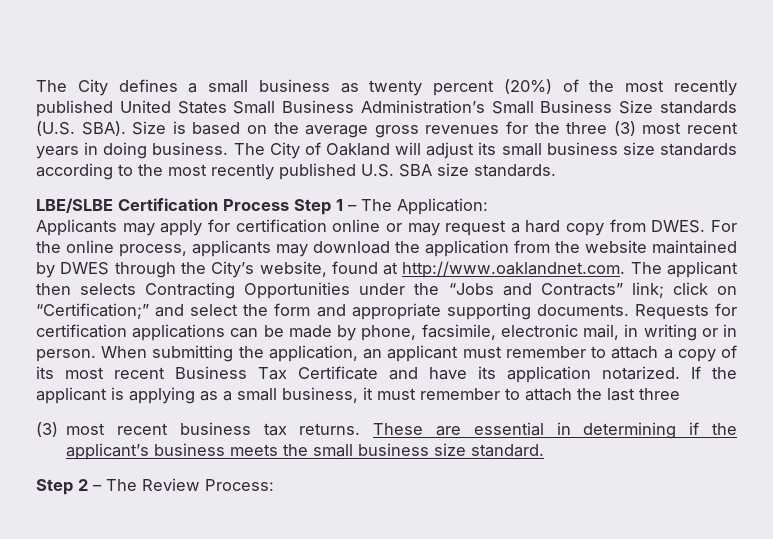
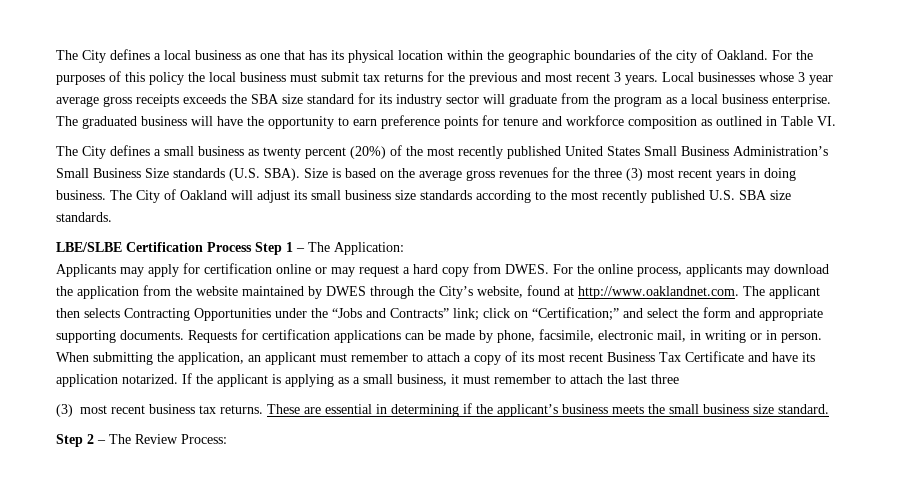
[36,79,198,96] The City defines a -> [56,49,813,63] [56,71,833,85] [56,93,831,107] [56,115,836,129] [56,145,161,159] The City defines a local business as one that has its physical location within the geographic boundaries of the city of Oakland. For the purposes of this policy the local business must submit tax returns for the previous and most recent 3 years. Local businesses whose 3 year average gross receipts exceeds the SBA size standard for its industry sector will graduate from the program as a local business enterprise. The graduated business will have the opportunity to earn preference points for tenure and workforce composition as outlined in Table VI. // The City defines a

